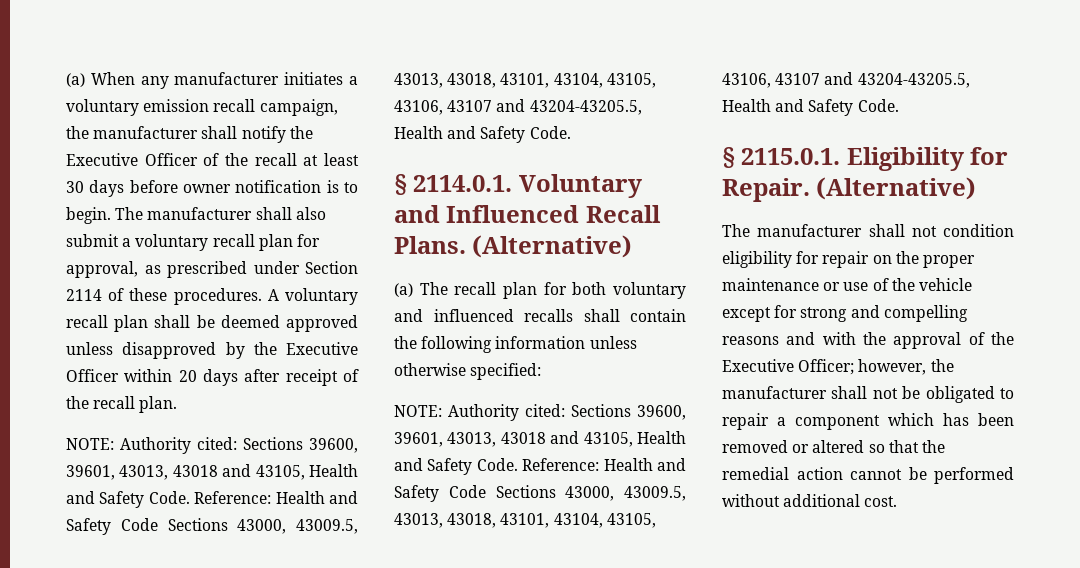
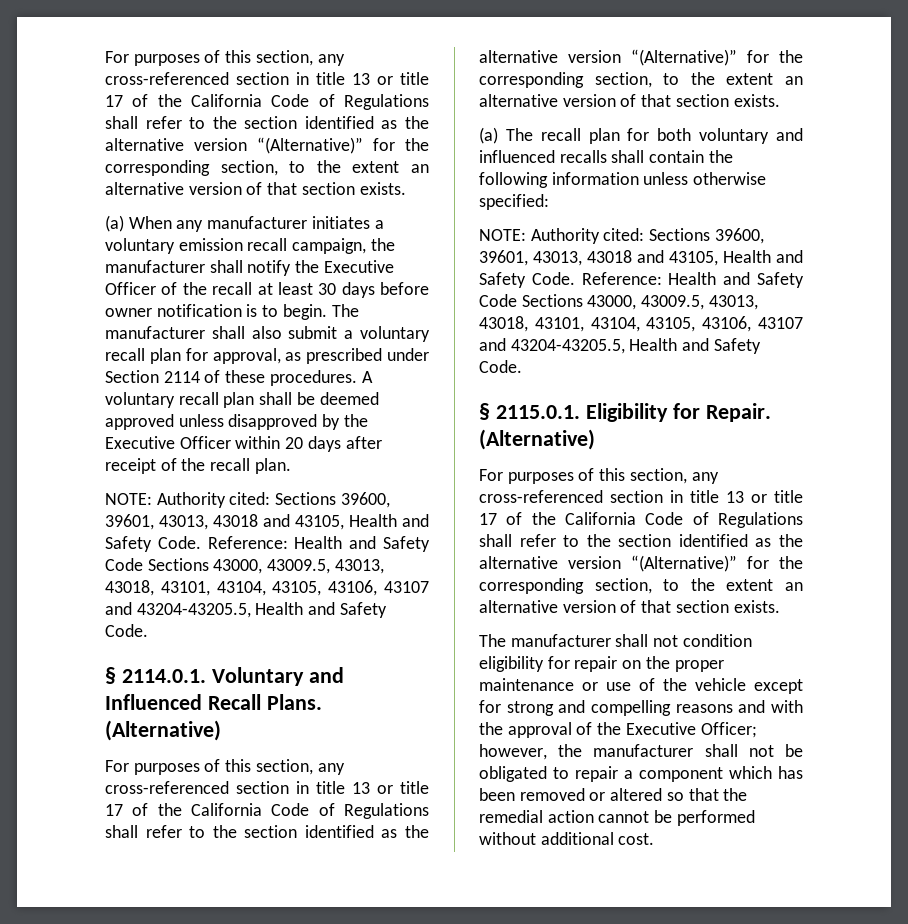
(66, 80) none -> [105,50,345,66] [105,72,429,85] [105,94,429,110] [105,116,429,129] [105,137,429,154] [105,160,429,176] [105,182,406,195] For purposes of this section, any cross-referenced section in title 13 or title 17 of the California Code of Regulations shall refer to the section identified as the alternative version “(Alternative)” for the corresponding section, to the extent an alternative version of that section exists. //
(633, 246) none -> [105,759,345,775] [105,781,429,794] [105,803,429,819] [105,825,429,838] [479,49,803,66] [479,72,803,88] [479,94,780,107] // For purposes of this section, any cross-referenced section in title 13 or title 17 of the California Code of Regulations shall refer to the section identified as the alternative version “(Alternative)” for the corresponding section, to the extent an alternative version of that section exists.
(977, 188) none -> [479,468,719,484] [479,490,803,503] [479,512,803,528] [479,534,803,547] [479,555,803,572] [479,578,803,594] [479,600,780,613] // For purposes of this section, any cross-referenced section in title 13 or title 17 of the California Code of Regulations shall refer to the section identified as the alternative version “(Alternative)” for the corresponding section, to the extent an alternative version of that section exists.

